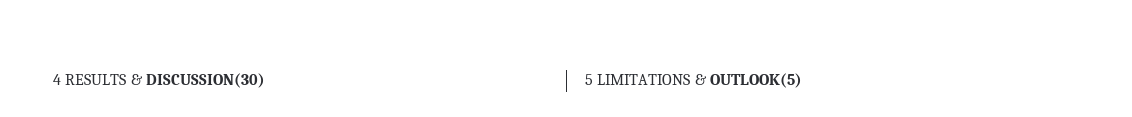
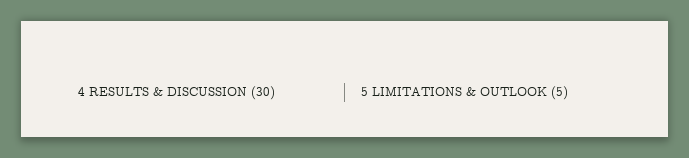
[145,73,265,88] DISCUSSION(30) -> [167,86,275,100] DISCUSSION (30)
[709,73,802,88] OUTLOOK(5) -> [480,86,568,100] OUTLOOK (5)

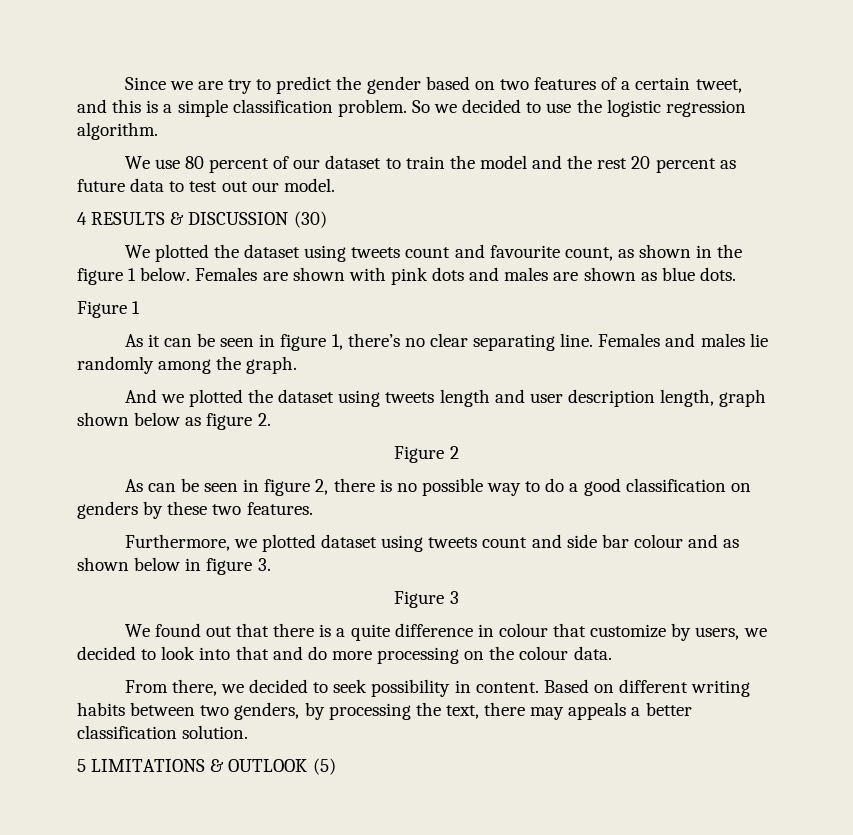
(78, 91) none -> [124,76,742,94] [77,99,746,117] [77,122,158,140] [124,155,736,173] [77,178,335,192] Since we are try to predict the gender based on two features of a certain tweet, and this is a simple classification problem. So we decided to use the logistic regression algorithm. // We use 80 percent of our dataset to train the model and the rest 20 percent as future data to test out our model. //
(275, 93) none -> [124,244,743,262] [77,267,736,285] [77,301,141,318] [124,333,768,351] [77,356,298,374] [124,389,767,407] [77,412,271,430] [394,446,459,463] [124,478,751,496] [77,501,313,519] [124,534,740,552] [77,557,271,575] [394,591,459,608] [124,623,767,641] [77,646,612,664] [124,679,751,697] [77,702,692,720] [77,725,249,739] // We plotted the dataset using tweets count and favourite count, as shown in the figure 1 below. Females are shown with pink dots and males are shown as blue dots. // Figure 1 // As it can be seen in figure 1, there’s no clear separating line. Females and males lie randomly among the graph. // And we plotted the dataset using tweets length and user description length, graph shown below as figure 2. // Figure 2 // As can be seen in figure 2, there is no possible way to do a good classification on genders by these two features. // Furthermore, we plotted dataset using tweets count and side bar colour and as shown below in figure 3. // Figure 3 // We found out that there is a quite difference in colour that customize by users, we decided to look into that and do more processing on the colour data. // From there, we decided to seek possibility in content. Based on different writing habits between two genders, by processing the text, there may appeals a better classification solution.

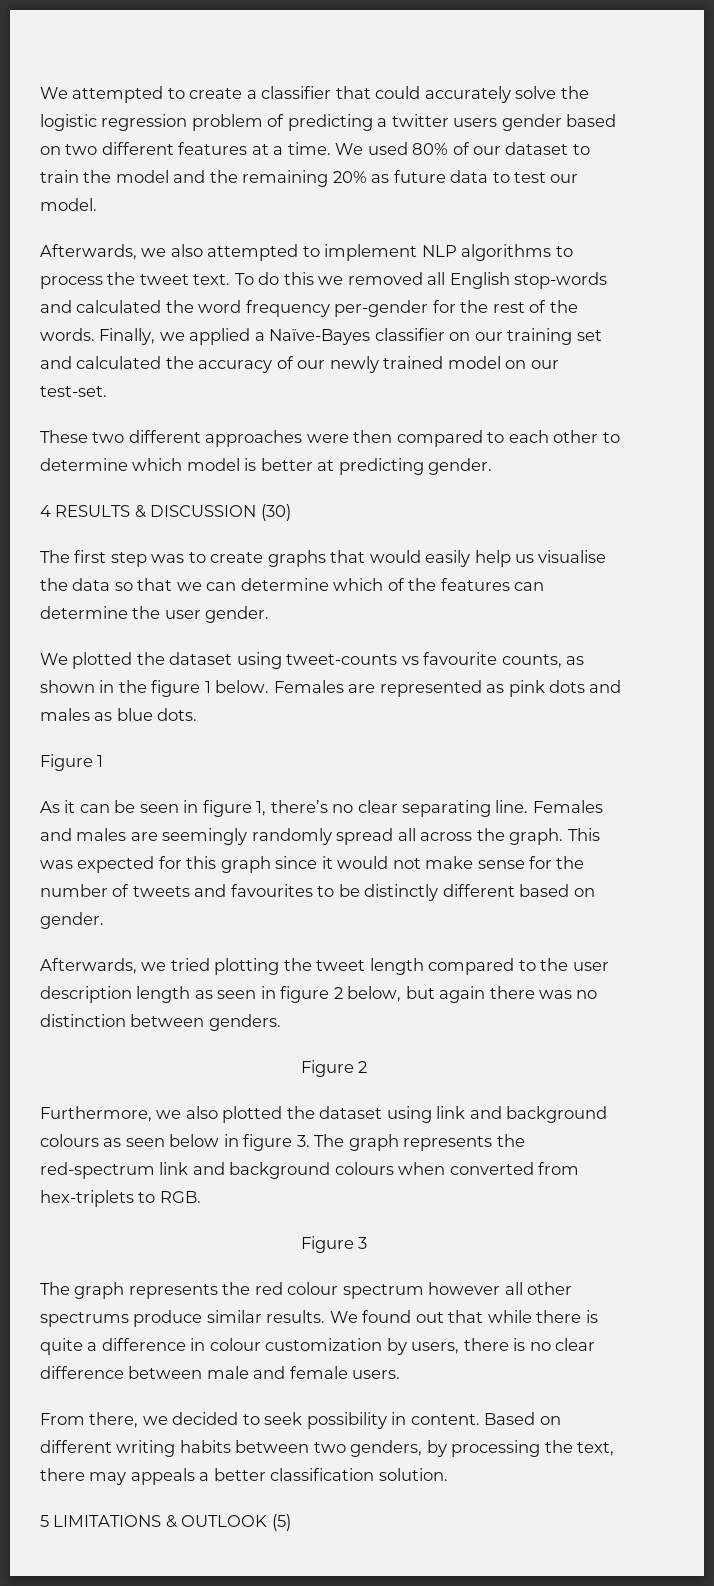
[124,76,742,94] [77,99,746,117] [77,122,158,140] [124,156,270,173] Since we are try to predict the gender based on two features of a certain tweet, and this is a simple classification problem. So we decided to use the logistic regression algorithm. // We use 80 percent -> [40,86,589,103] [40,114,617,131] [40,142,449,155] We attempted to create a classifier that could accurately solve the logistic regression problem of predicting a twitter users gender based on two different features at a time. We used 80%
[597,156,716,173] rest 20 percent -> [242,170,367,187] remaining 20%
[221,181,248,192] out -> (547, 177) none
(335, 185) none -> [40,244,573,261] [40,272,608,289] [40,300,578,317] [40,328,602,345] [40,356,559,373] [40,386,107,397] [40,430,620,447] [40,458,493,475] // Afterwards, we also attempted to implement NLP algorithms to process the tweet text. To do this we removed all English stop-words and calculated the word frequency per-gender for the rest of the words. Finally, we applied a Naïve-Bayes classifier on our training set and calculated the accuracy of our newly trained model on our test-set. // These two different approaches were then compared to each other to determine which model is better at predicting gender.
(327, 219) none -> [40,550,607,567] [40,578,545,591] [40,606,270,623] // The first step was to create graphs that would easily help us visualise the data so that we can determine which of the features can determine the user gender.
[351,244,613,261] tweets count and favourite count, -> [286,652,562,668] tweet-counts vs favourite counts,
[292,267,386,281] shown with -> [379,680,505,697] represented as
[553,267,636,281] are shown -> (90, 714) none
[749,333,768,347] [77,356,298,374] [124,389,767,407] [77,412,271,430] [394,446,459,463] [124,478,751,496] [77,501,313,519] [124,534,740,552] [77,557,271,575] [394,591,459,608] lie randomly among the graph. // And we plotted the dataset using tweets length and user description length, graph shown below as figure 2. // Figure 2 // As can be seen in figure 2, there is no possible way to do a good classification on genders by these two features. // Furthermore, we plotted dataset using tweets count and side bar colour and as shown below in figure 3. // Figure 3 // -> [130,828,600,845] [40,856,585,873] [40,884,595,901] [40,912,104,929] [40,958,609,975] [40,986,598,1003] [40,1014,281,1031] [300,1060,368,1077] [40,1106,608,1123] [40,1134,525,1151] [40,1162,580,1179] [40,1190,201,1207] [300,1236,368,1253] [40,1282,573,1299] [40,1310,326,1327] are seemingly randomly spread all across the graph. This was expected for this graph since it would not make sense for the number of tweets and favourites to be distinctly different based on gender. // Afterwards, we tried plotting the tweet length compared to the user description length as seen in figure 2 below, but again there was no distinction between genders. // Figure 2 // Furthermore, we also plotted the dataset using link and background colours as seen below in figure 3. The graph represents the red-spectrum link and background colours when converted from hex-triplets to RGB. // Figure 3 // The graph represents the red colour spectrum however all other spectrums produce similar results.
[273,623,390,641] there is a quite -> [487,1310,598,1323] [40,1338,98,1355] while there is quite a
[553,623,767,641] [77,646,612,664] that customize by users, we decided to look into that and do more processing on the colour data. -> [265,1338,596,1355] [40,1366,401,1379] customization by users, there is no clear difference between male and female users.

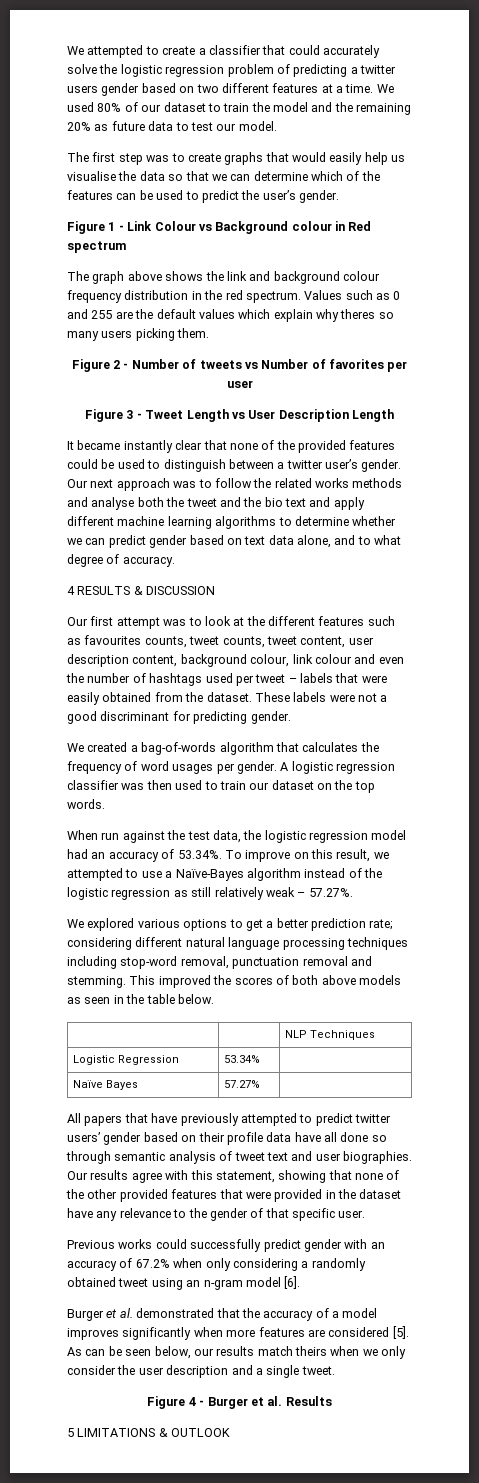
[40,244,573,261] [40,272,608,289] [40,300,578,317] [40,328,602,345] [40,356,559,373] [40,386,107,397] [40,430,620,447] [40,458,493,475] [40,504,291,521] // Afterwards, we also attempted to implement NLP algorithms to process the tweet text. To do this we removed all English stop-words and calculated the word frequency per-gender for the rest of the words. Finally, we applied a Naïve-Bayes classifier on our training set and calculated the accuracy of our newly trained model on our test-set. // These two different approaches were then compared to each other to determine which model is better at predicting gender. // 4 RESULTS & DISCUSSION (30) -> (277, 126) none
[40,606,270,623] [40,652,585,669] [40,680,622,697] [40,708,198,721] [40,754,104,771] [40,800,603,817] [40,828,600,845] [40,856,585,873] [40,884,595,901] [40,912,104,929] [40,958,609,975] [40,986,598,1003] [40,1014,281,1031] [300,1060,368,1077] [40,1106,608,1123] [40,1134,525,1151] [40,1162,580,1179] [40,1190,201,1207] [300,1236,368,1253] [40,1282,573,1299] [40,1310,598,1327] [40,1338,596,1355] [40,1366,401,1379] [40,1412,561,1429] [40,1440,615,1457] [40,1468,448,1485] determine the user gender. // We plotted the dataset using tweet-counts vs favourite counts, as shown in the figure 1 below. Females are represented as pink dots and males as blue dots. // Figure 1 // As it can be seen in figure 1, there’s no clear separating line. Females and males are seemingly randomly spread all across the graph. This was expected for this graph since it would not make sense for the number of tweets and favourites to be distinctly different based on gender. // Afterwards, we tried plotting the tweet length compared to the user description length as seen in figure 2 below, but again there was no distinction between genders. // Figure 2 // Furthermore, we also plotted the dataset using link and background colours as seen below in figure 3. The graph represents the red-spectrum link and background colours when converted from hex-triplets to RGB. // Figure 3 // The graph represents the red colour spectrum however all other spectrums produce similar results. We found out that while there is quite a difference in colour customization by users, there is no clear difference between male and female users. // From there, we decided to seek possibility in content. Based on different writing habits between two genders, by processing the text, there may appeals a better classification solution. -> [139,190,339,203] [67,221,372,234] [67,241,126,253] [67,271,380,284] [67,290,401,303] [67,309,394,322] [67,328,210,341] [71,359,408,372] [226,380,253,388] [85,409,394,422] [67,440,396,453] [67,459,402,472] [67,478,403,491] [67,497,365,510] [67,516,397,529] [67,535,402,548] [67,554,175,567] [67,586,216,595] [67,616,395,629] [67,635,374,648] [67,654,404,667] [66,673,387,686] [67,692,388,705] [67,711,291,724] [67,742,379,755] [67,761,395,774] [67,780,375,793] [67,799,105,809] [67,830,407,843] [67,849,389,862] [67,868,382,881] [67,887,353,900] [67,918,394,931] [67,937,408,950] [67,956,372,969] [67,975,401,988] [67,994,214,1004] [284,1030,375,1040] [72,1055,179,1065] [223,1055,260,1063] [72,1080,138,1090] [223,1080,260,1088] [67,1113,391,1126] [67,1132,387,1145] [66,1151,412,1164] [67,1170,400,1183] [66,1189,402,1202] [67,1208,366,1221] [67,1239,385,1252] [67,1258,366,1271] [67,1276,301,1290] [67,1308,378,1321] [67,1326,409,1340] [67,1346,407,1359] [67,1365,335,1378] [147,1396,332,1409] be used to predict the user’s gender. // Figure 1 - Link Colour vs Background colour in Red spectrum // The graph above shows the link and background colour frequency distribution in the red spectrum. Values such as 0 and 255 are the default values which explain why theres so many users picking them. // Figure 2 - Number of tweets vs Number of favorites per user // Figure 3 - Tweet Length vs User Description Length // It became instantly clear that none of the provided features could be used to distinguish between a twitter user’s gender. Our next approach was to follow the related works methods and analyse both the tweet and the bio text and apply different machine learning algorithms to determine whether we can predict gender based on text data alone, and to what degree of accuracy. // 4 RESULTS & DISCUSSION // Our first attempt was to look at the different features such as favourites counts, tweet counts, tweet content, user description content, background colour, link colour and even the number of hashtags used per tweet – labels that were easily obtained from the dataset. These labels were not a good discriminant for predicting gender. // We created a bag-of-words algorithm that calculates the frequency of word usages per gender. A logistic regression classifier was then used to train our dataset on the top words. // When run against the test data, the logistic regression model had an accuracy of 53.34%. To improve on this result, we attempted to use a Naïve-Bayes algorithm instead of the logistic regression as still relatively weak – 57.27%. // We explored various options to get a better prediction rate; considering different natural language processing techniques including stop-word removal, punctuation removal and stemming. This improved the scores of both above models as seen in the table below. // | | NLP Techniques // Logistic Regression | 53.34% | // Naïve Bayes | 57.27% | // All papers that have previously attempted to predict twitter users’ gender based on their profile data have all done so through semantic analysis of tweet text and user biographies. Our results agree with this statement, showing that none of the other provided features that were provided in the dataset have any relevance to the gender of that specific user. // Previous works could successfully predict gender with an accuracy of 67.2% when only considering a randomly obtained tweet using an n-gram model [6]. // Burger et al. demonstrated that the accuracy of a model improves significantly when more features are considered [5]. As can be seen below, our results match theirs when we only consider the user description and a single tweet. // Figure 4 - Burger et al. Results
[271,1514,291,1531] (5) -> (231, 1432) none

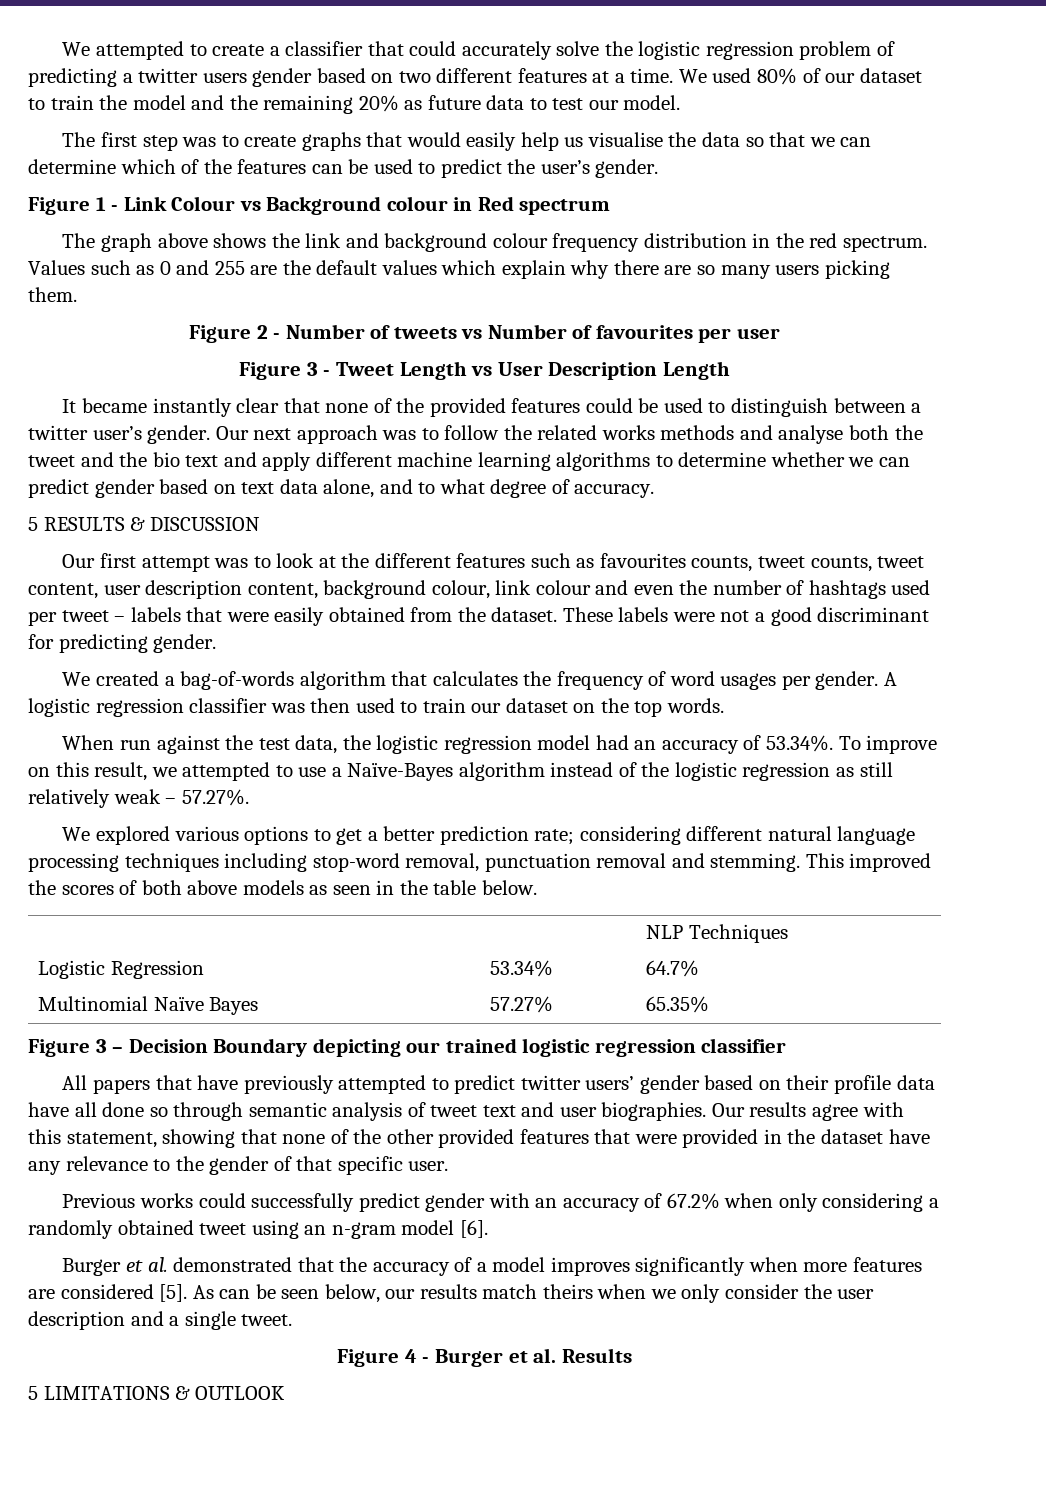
[340,309,376,319] theres -> [613,260,692,275] there are
[329,359,384,369] favorites -> [595,325,693,339] favourites
[67,586,75,595] 4 -> [28,517,38,531] 5
(260, 1059) // -> [646,960,700,977] [38,996,149,1011] 64.7% // Multinomial
(260, 1084) none -> [646,996,710,1013] [28,1038,787,1057] 65.35% // Figure 3 – Decision Boundary depicting our trained logistic regression classifier

